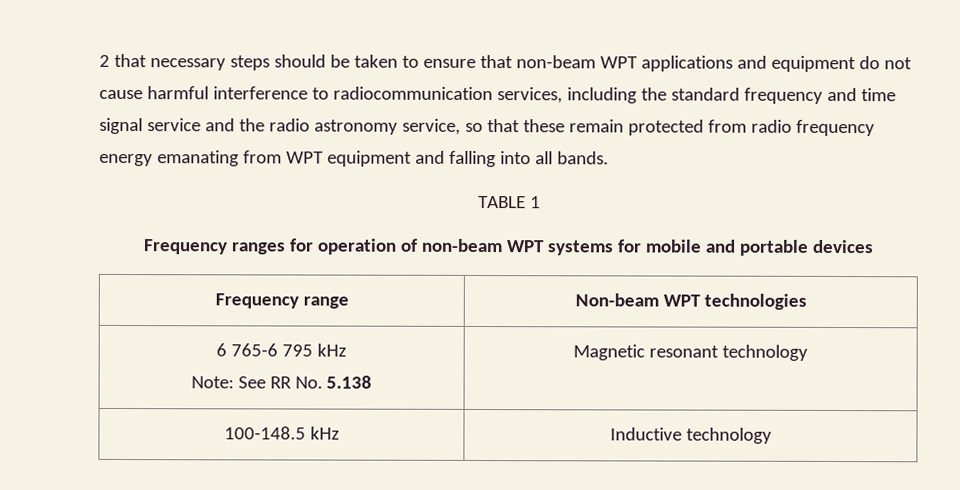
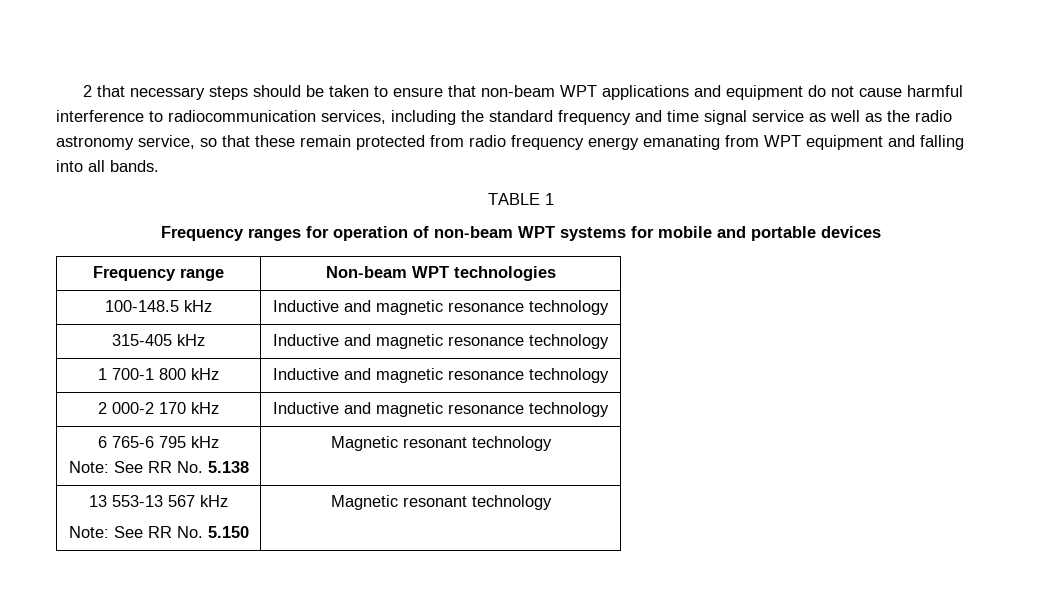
[204,118,235,132] and -> [809,110,882,122] as well as
(807, 301) none -> [105,300,212,312] [273,300,609,315] [112,334,205,346] [273,334,609,349] [98,368,219,380] [273,368,609,383] [98,402,219,414] [273,402,609,417] // 100-148.5 kHz | Inductive and magnetic resonance technology // 315-405 kHz | Inductive and magnetic resonance technology // 1 700-1 800 kHz | Inductive and magnetic resonance technology // 2 000-2 170 kHz | Inductive and magnetic resonance technology
[223,426,340,440] [609,427,682,441] 100-148.5 kHz | Inductive -> [89,495,228,507] [68,526,249,538] [330,495,467,510] 13 553-13 567 kHz // Note: See RR No. 5.150 | Magnetic resonant

